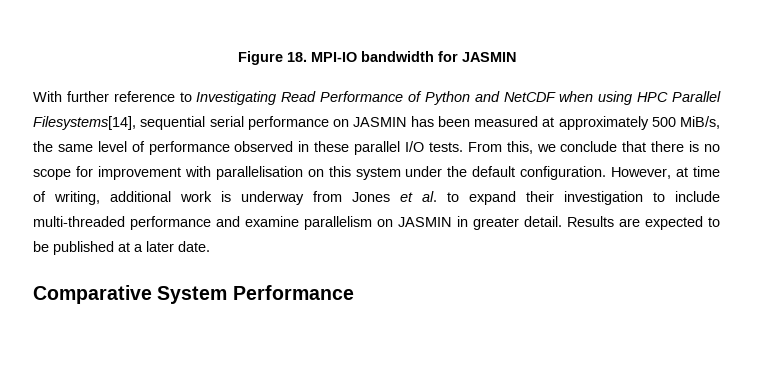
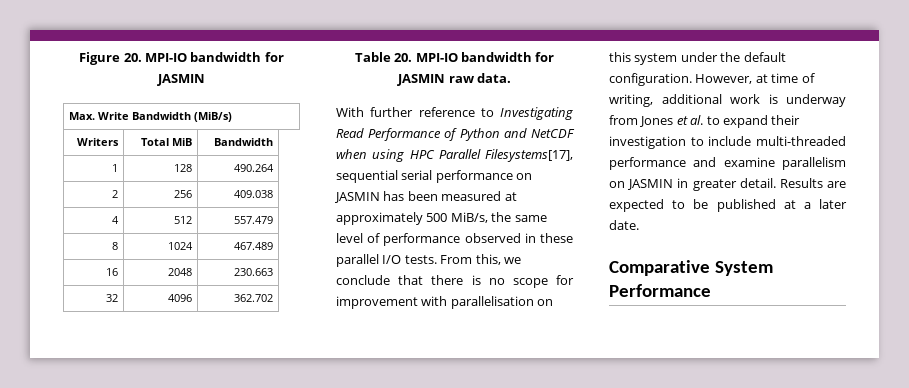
[286,51,516,62] 18. MPI-IO bandwidth for JASMIN -> [123,52,284,62] [157,74,205,86] [69,112,233,122] [76,138,119,146] [140,138,192,146] [213,138,273,146] [111,164,118,172] [173,164,192,172] [233,164,274,172] [111,190,118,198] [173,190,192,198] [233,190,273,198] [111,216,119,224] [173,216,192,224] [233,216,273,224] [111,242,118,250] [167,242,193,250] [233,242,273,250] [105,268,118,276] [167,268,192,276] [233,268,273,276] [105,294,118,302] [167,294,192,302] [233,294,273,302] [354,52,555,62] [397,73,511,86] 20. MPI-IO bandwidth for JASMIN // Max. Write Bandwidth (MiB/s) // Writers | Total MiB | Bandwidth // 1 | 128 | 490.264 // 2 | 256 | 409.038 // 4 | 512 | 557.479 // 8 | 1024 | 467.489 // 16 | 2048 | 230.663 // 32 | 4096 | 362.702 // Table 20. MPI-IO bandwidth for JASMIN raw data.
[33,116,136,130] Filesystems[14], -> [485,149,573,162] Filesystems[17],

